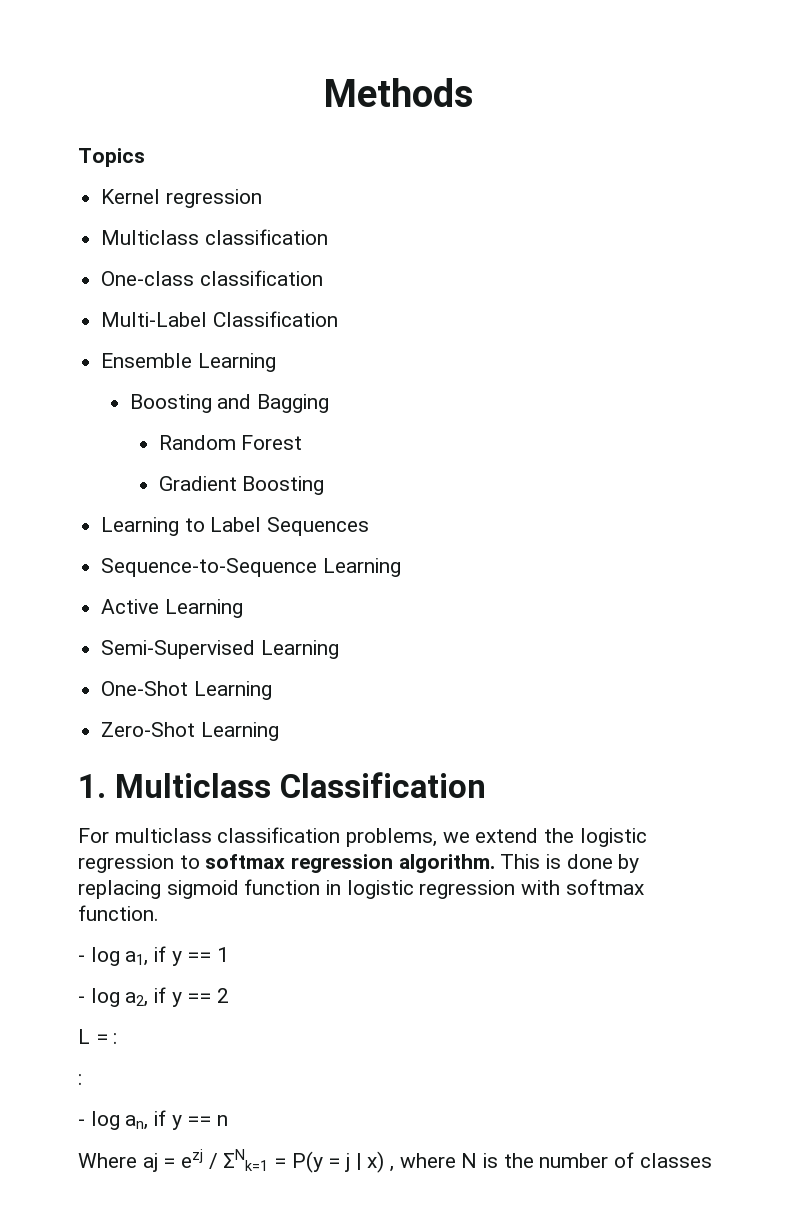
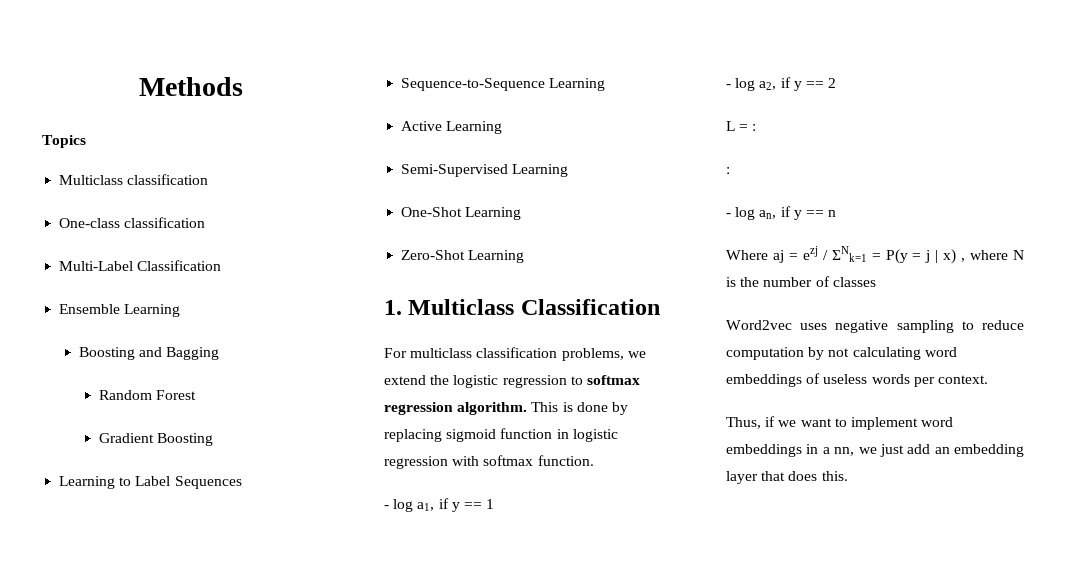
[101,189,262,208] // Kernel regression -> (86, 141) none
(712, 1160) none -> [726,320,1024,333] [726,347,957,360] [726,373,988,387] [726,416,954,430] [726,444,1024,457] [726,471,848,484] // Word2vec uses negative sampling to reduce computation by not calculating word embeddings of useless words per context. // Thus, if we want to implement word embeddings in a nn, we just add an embedding layer that does this.

